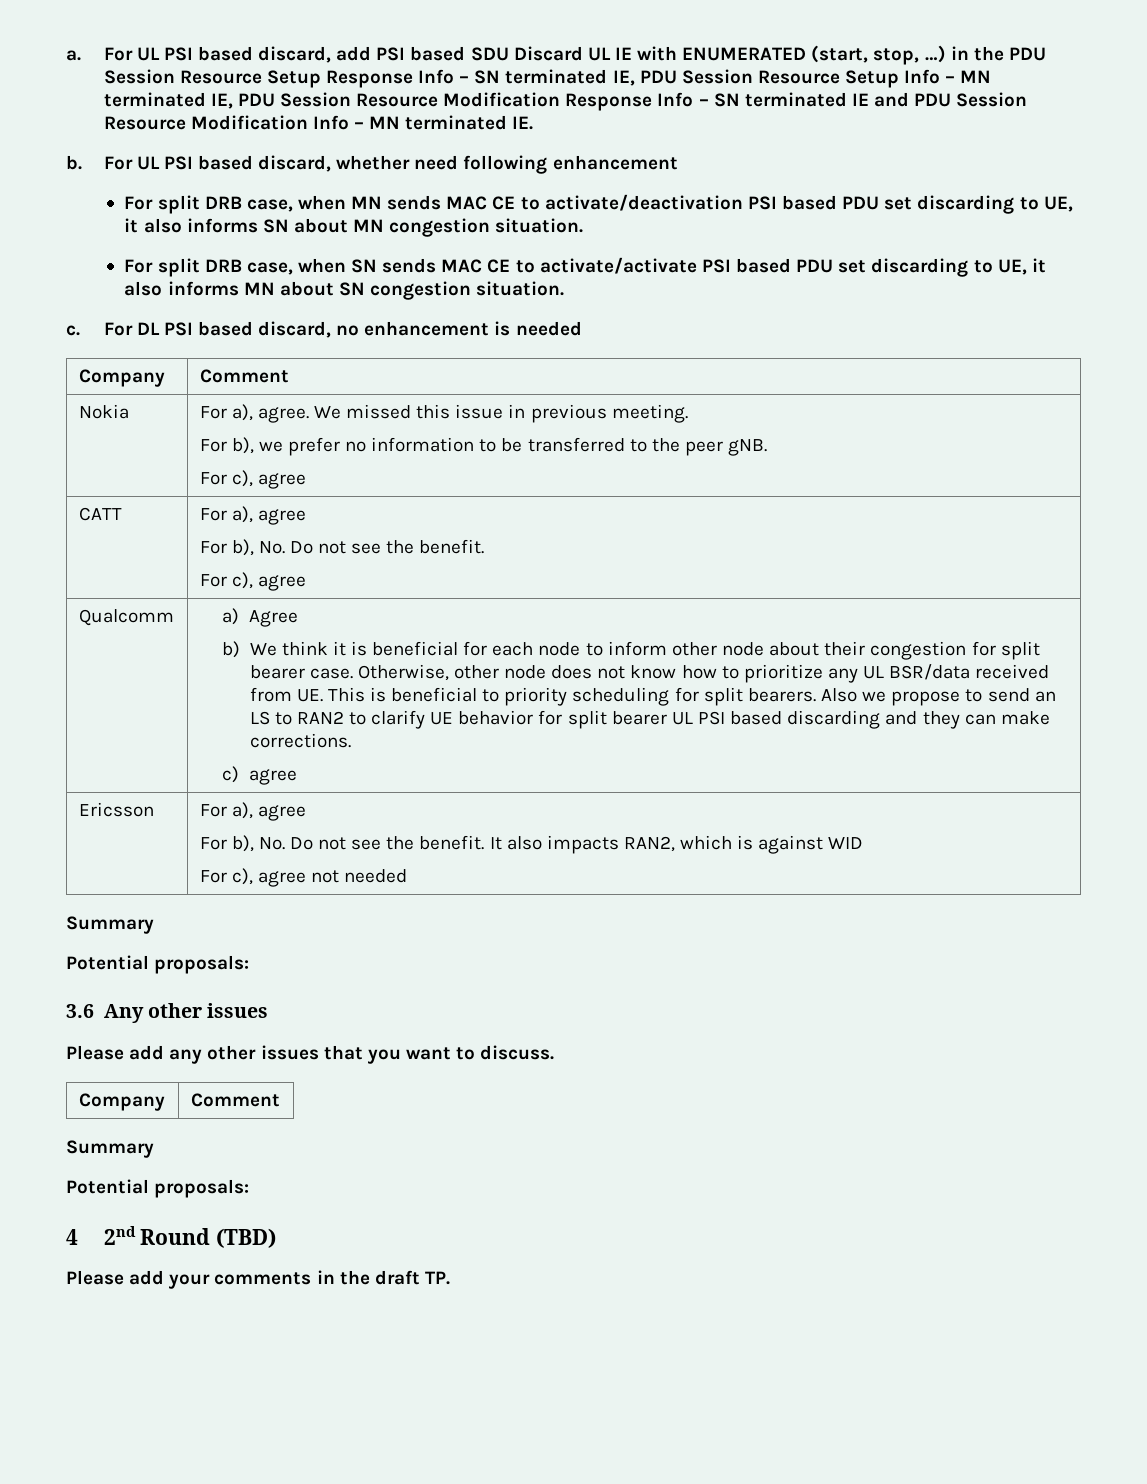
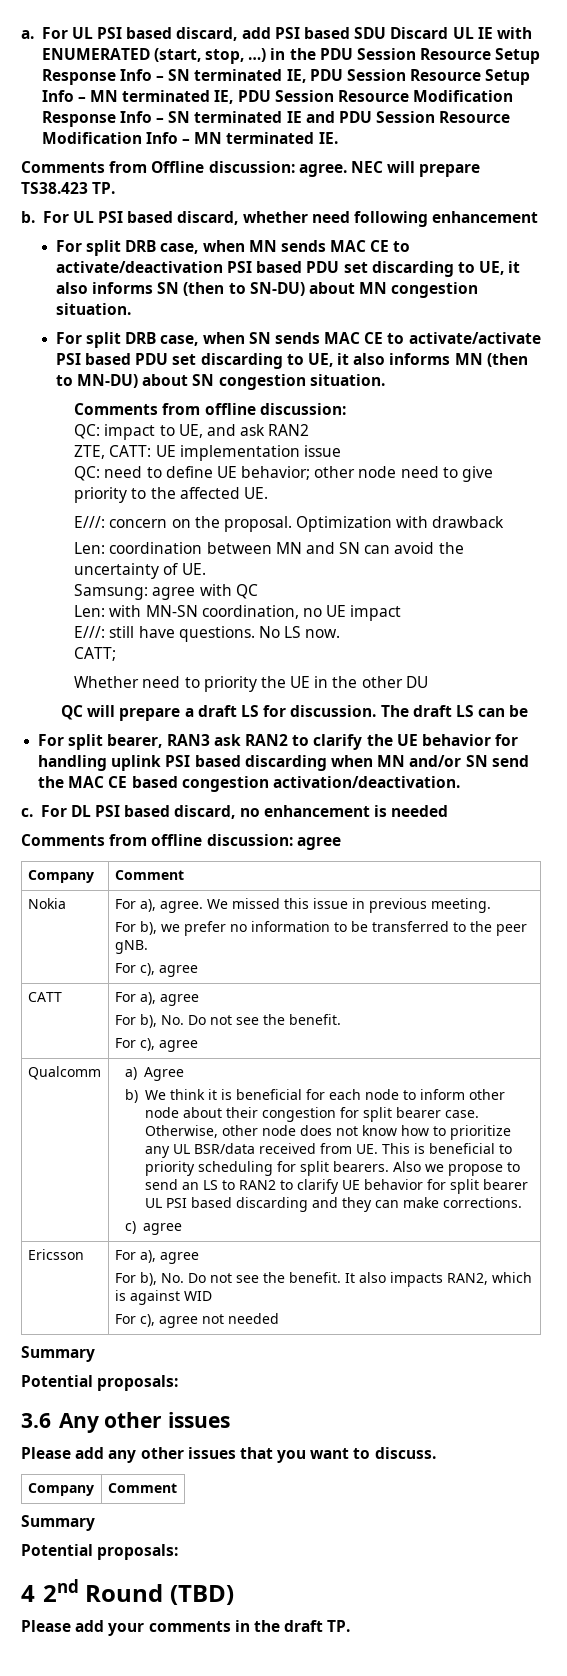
(534, 123) none -> [21,161,481,177] [21,182,116,194] // Comments from Offline discussion: agree. NEC will prepare TS38.423 TP.
(289, 226) none -> [183,282,305,296] (then to SN-DU)
(275, 288) none -> [486,353,528,367] [55,374,138,388] (then to MN-DU)
(565, 288) none -> [74,403,346,415] [74,424,310,440] [74,445,341,461] [74,466,493,482] [74,487,268,503] [74,516,505,532] [74,542,464,554] [74,563,206,579] [74,584,258,600] [74,605,402,621] [74,626,341,642] [74,647,117,661] [74,676,428,692] [61,705,529,721] [38,734,519,750] [38,755,529,771] [38,776,460,792] // Comments from offline discussion: // QC: impact to UE, and ask RAN2 // ZTE, CATT: UE implementation issue // QC: need to define UE behavior; other node need to give priority to the affected UE. // E///: concern on the proposal. Optimization with drawback // Len: coordination between MN and SN can avoid the uncertainty of UE. // Samsung: agree with QC // Len: with MN-SN coordination, no UE impact // E///: still have questions. No LS now. // CATT; // Whether need to priority the UE in the other DU // QC will prepare a draft LS for discussion. The draft LS can be // For split bearer, RAN3 ask RAN2 to clarify the UE behavior for handling uplink PSI based discarding when MN and/or SN send the MAC CE based congestion activation/deactivation.
(582, 328) none -> [21,834,341,850] // Comments from offline discussion: agree

